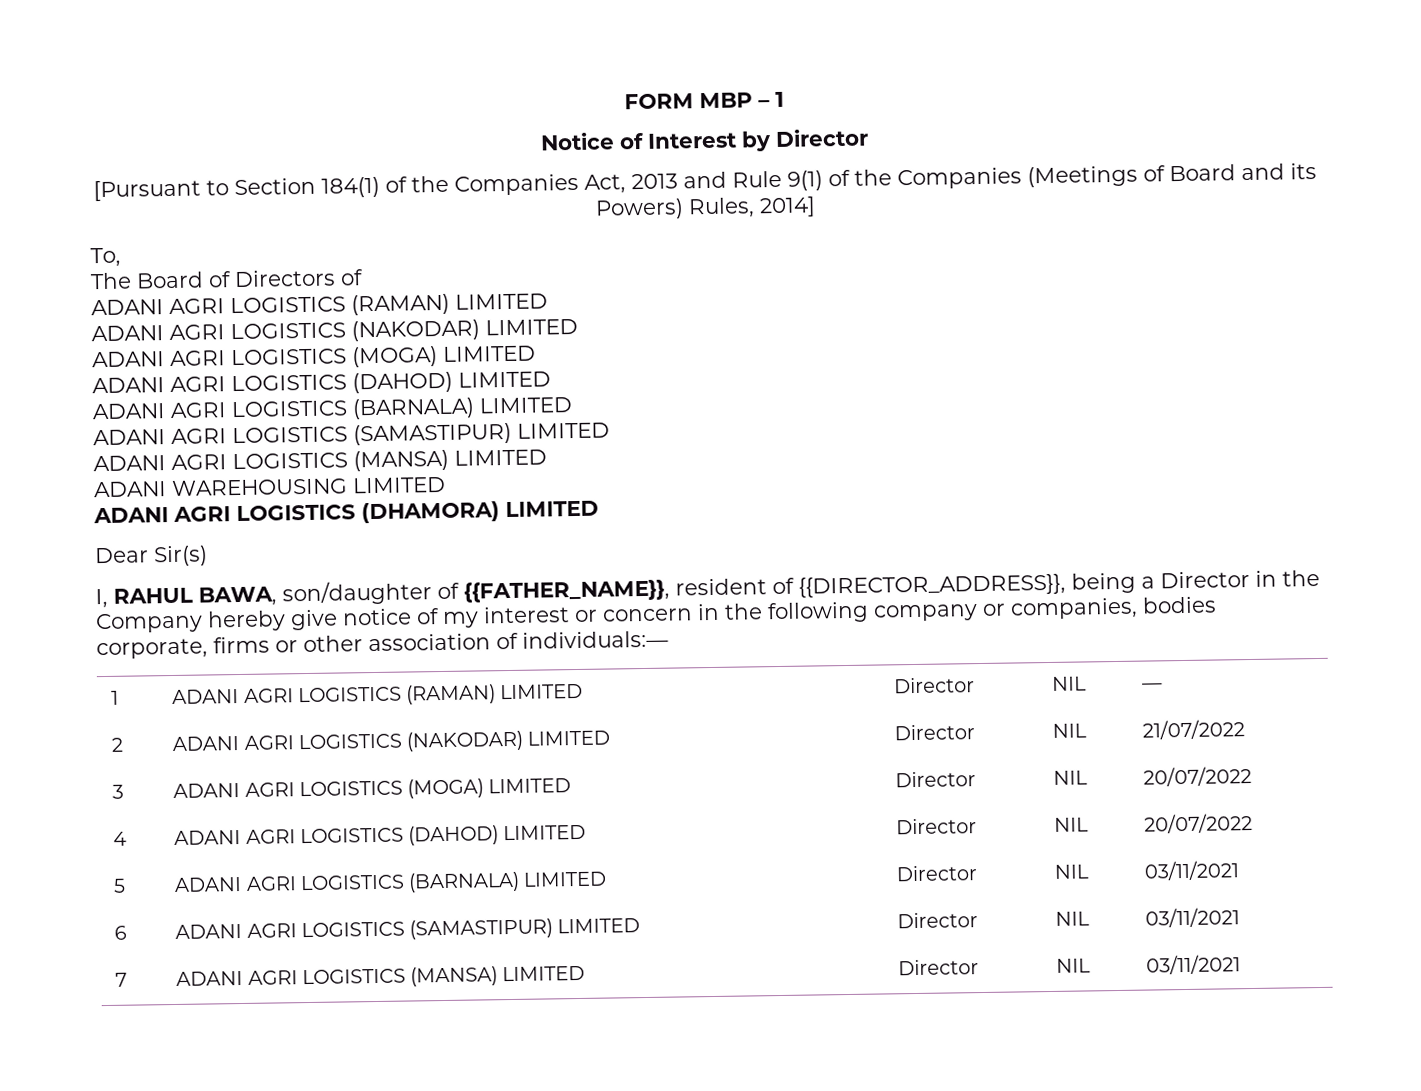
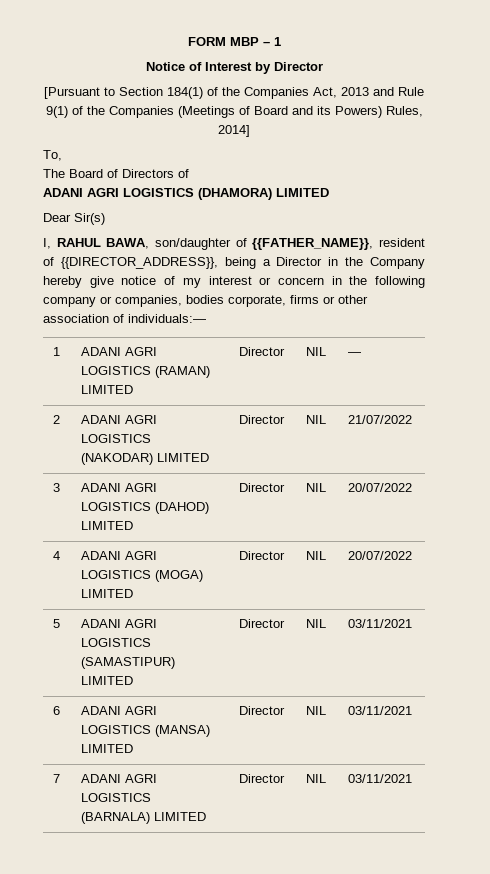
[91,293,548,316] [91,318,578,342] [92,345,536,368] [92,371,551,394] [92,397,573,420] [93,422,610,446] [93,449,547,472] [93,476,446,498] // ADANI AGRI LOGISTICS (RAMAN) LIMITED // ADANI AGRI LOGISTICS (NAKODAR) LIMITED // ADANI AGRI LOGISTICS (MOGA) LIMITED // ADANI AGRI LOGISTICS (DAHOD) LIMITED // ADANI AGRI LOGISTICS (BARNALA) LIMITED // ADANI AGRI LOGISTICS (SAMASTIPUR) LIMITED // ADANI AGRI LOGISTICS (MANSA) LIMITED // ADANI WAREHOUSING LIMITED -> (189, 173) none
[407,778,485,799] (MOGA) -> [155,502,210,514] (DAHOD)
[408,825,500,846] (DAHOD) -> [155,570,204,582] (MOGA)
[408,871,521,893] (BARNALA) -> [81,657,176,669] (SAMASTIPUR)
[409,918,554,940] (SAMASTIPUR) -> [155,725,211,737] (MANSA)
[410,966,499,987] (MANSA) -> [81,812,151,824] (BARNALA)

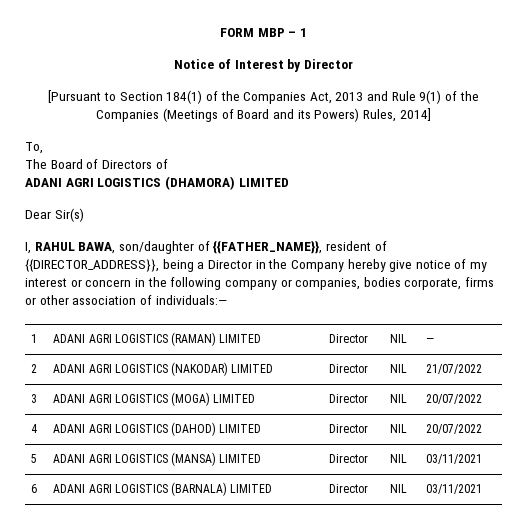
[155,502,210,514] (DAHOD) -> [171,392,211,406] (MOGA)
[155,570,204,582] (MOGA) -> [171,422,217,436] (DAHOD)
[81,657,176,669] (SAMASTIPUR) -> [171,452,217,466] (MANSA)
[81,706,158,715] [81,725,211,737] [81,744,134,753] [239,706,286,715] [306,706,327,715] [348,706,413,715] [53,774,61,783] | ADANI AGRI LOGISTICS (MANSA) LIMITED | Director | NIL | 03/11/2021 // 7 -> (38, 488) none

